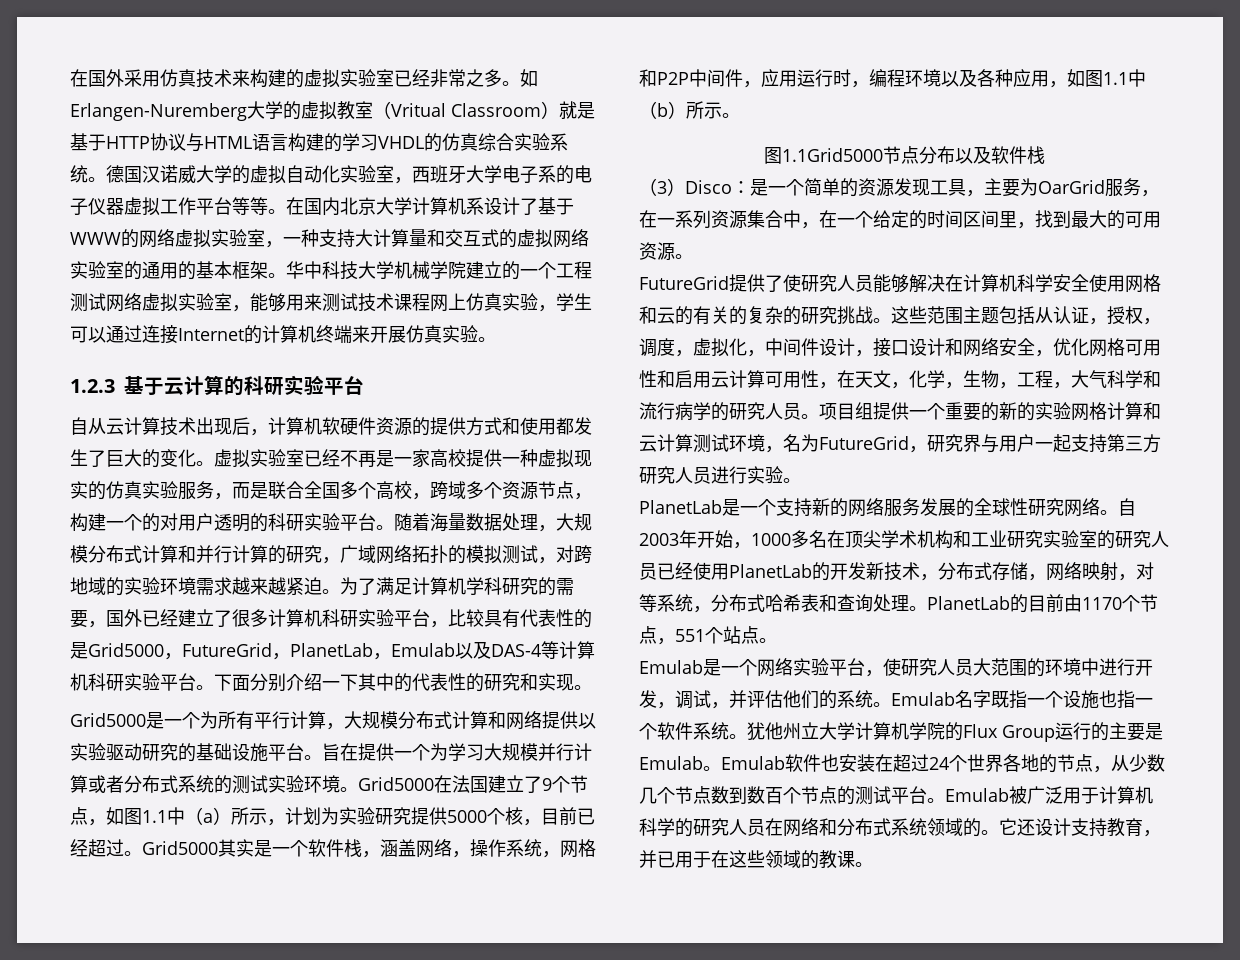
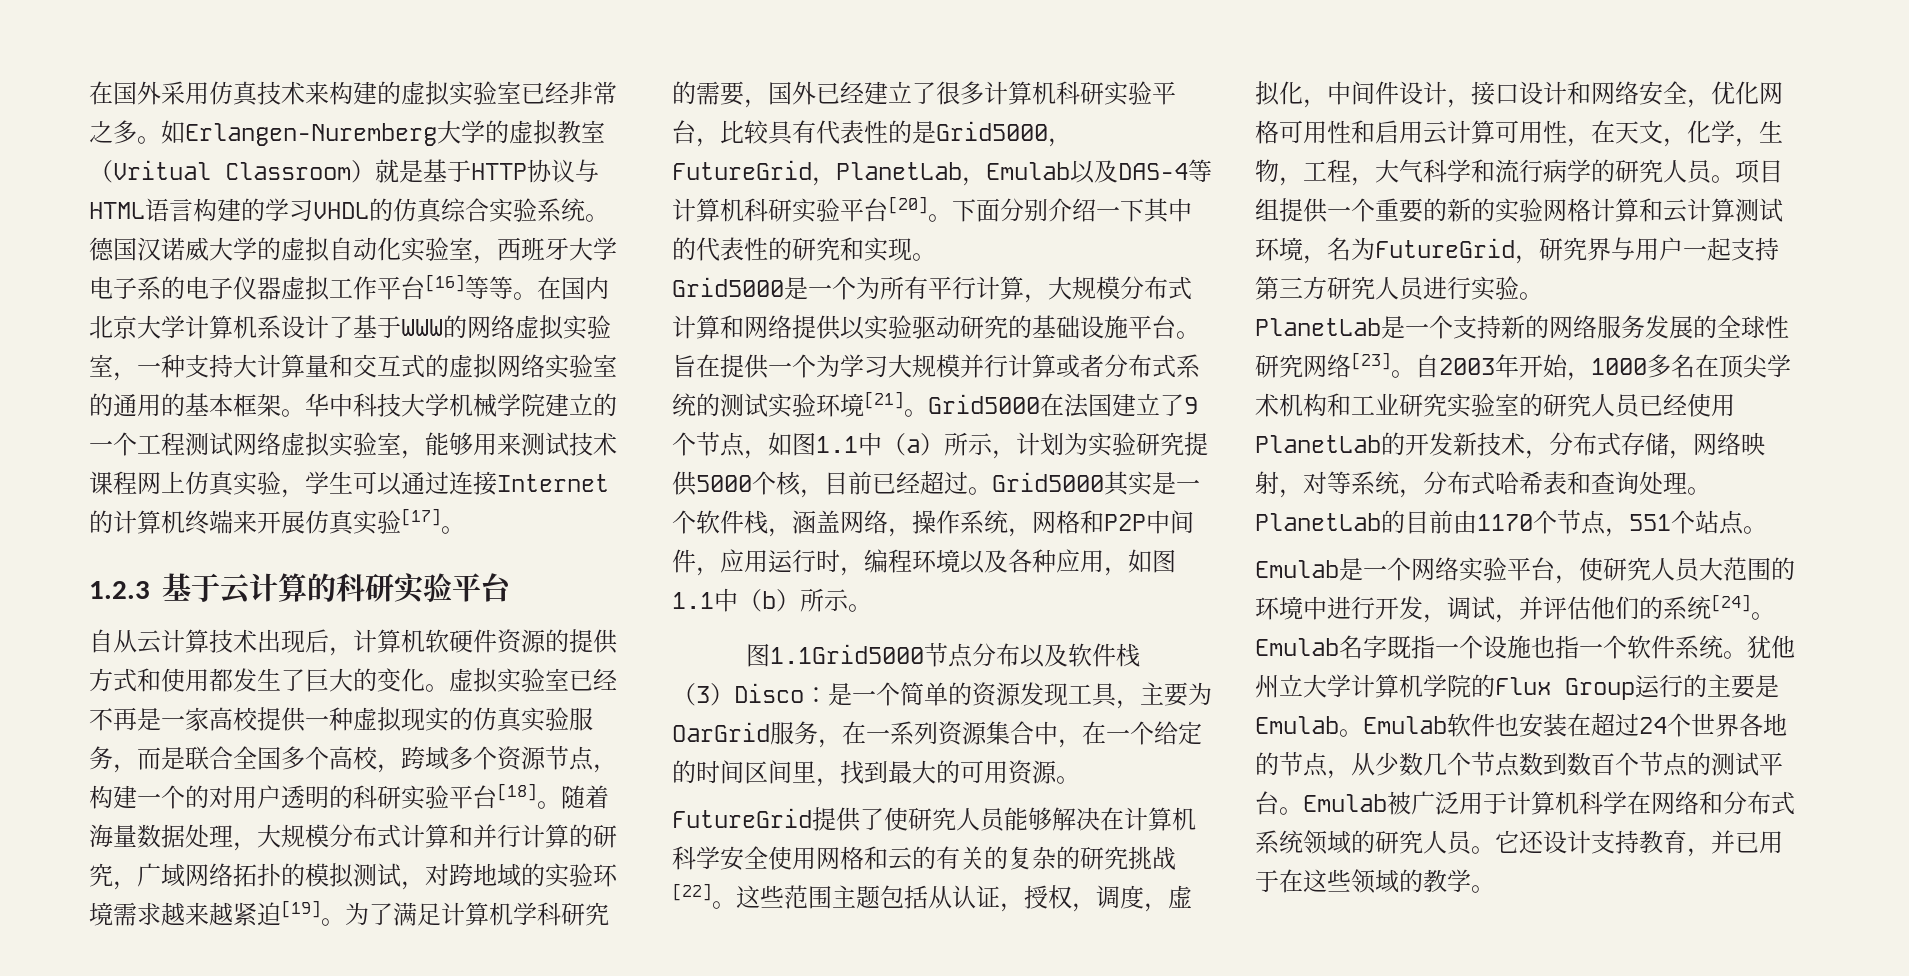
(232, 206) none -> [425,274,465,292] [16]
(478, 334) none -> [401,508,441,526] [17]
(376, 522) none -> [497,783,537,801] [18]
(322, 586) none -> [281,900,321,918] [19]
(196, 682) none -> [888,196,928,214] [20]
(340, 784) none -> [864,391,904,409] [21]
(873, 315) none -> [672,883,712,901] [22]
(1100, 507) none -> [1351,352,1391,370] [23]
(873, 699) none -> [1711,594,1751,612] [24]
[675,818,765,837] 的研究人员 -> (1627, 802) none
(981, 827) none -> [1375,830,1473,855] 研究人员
[837,850,855,868] 课 -> [1447,869,1471,892] 学

